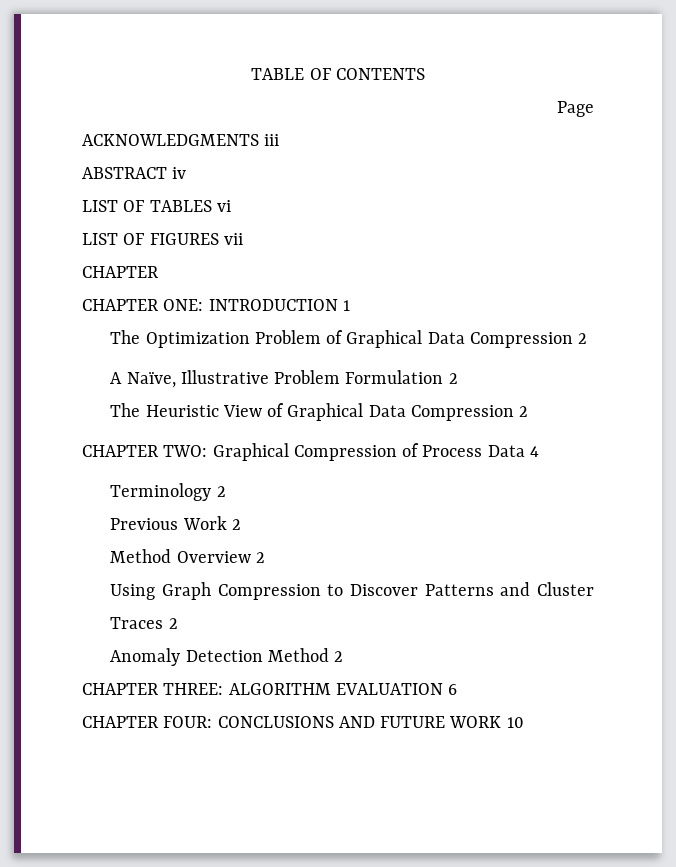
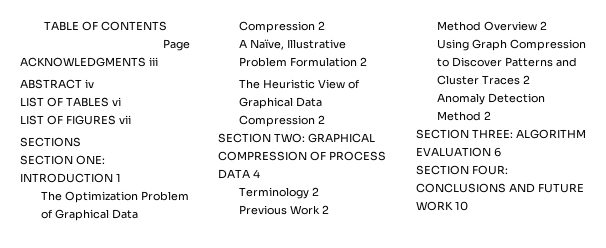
[82,266,159,278] [82,299,159,311] CHAPTER // CHAPTER -> [20,137,81,147] [20,155,73,165] SECTIONS // SECTION
[82,443,525,461] CHAPTER TWO: Graphical Compression of Process Data -> [218,133,375,143] [218,151,386,161] [218,169,250,179] SECTION TWO: GRAPHICAL COMPRESSION OF PROCESS DATA
[82,683,159,695] CHAPTER -> [416,129,469,139] SECTION
[82,716,159,728] CHAPTER -> [416,165,469,175] SECTION

